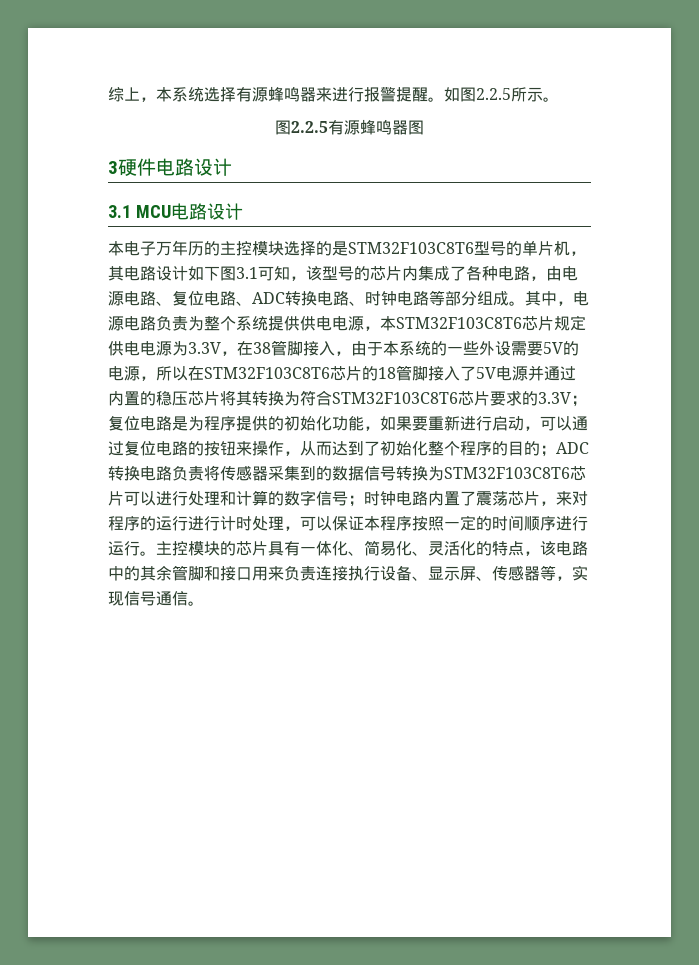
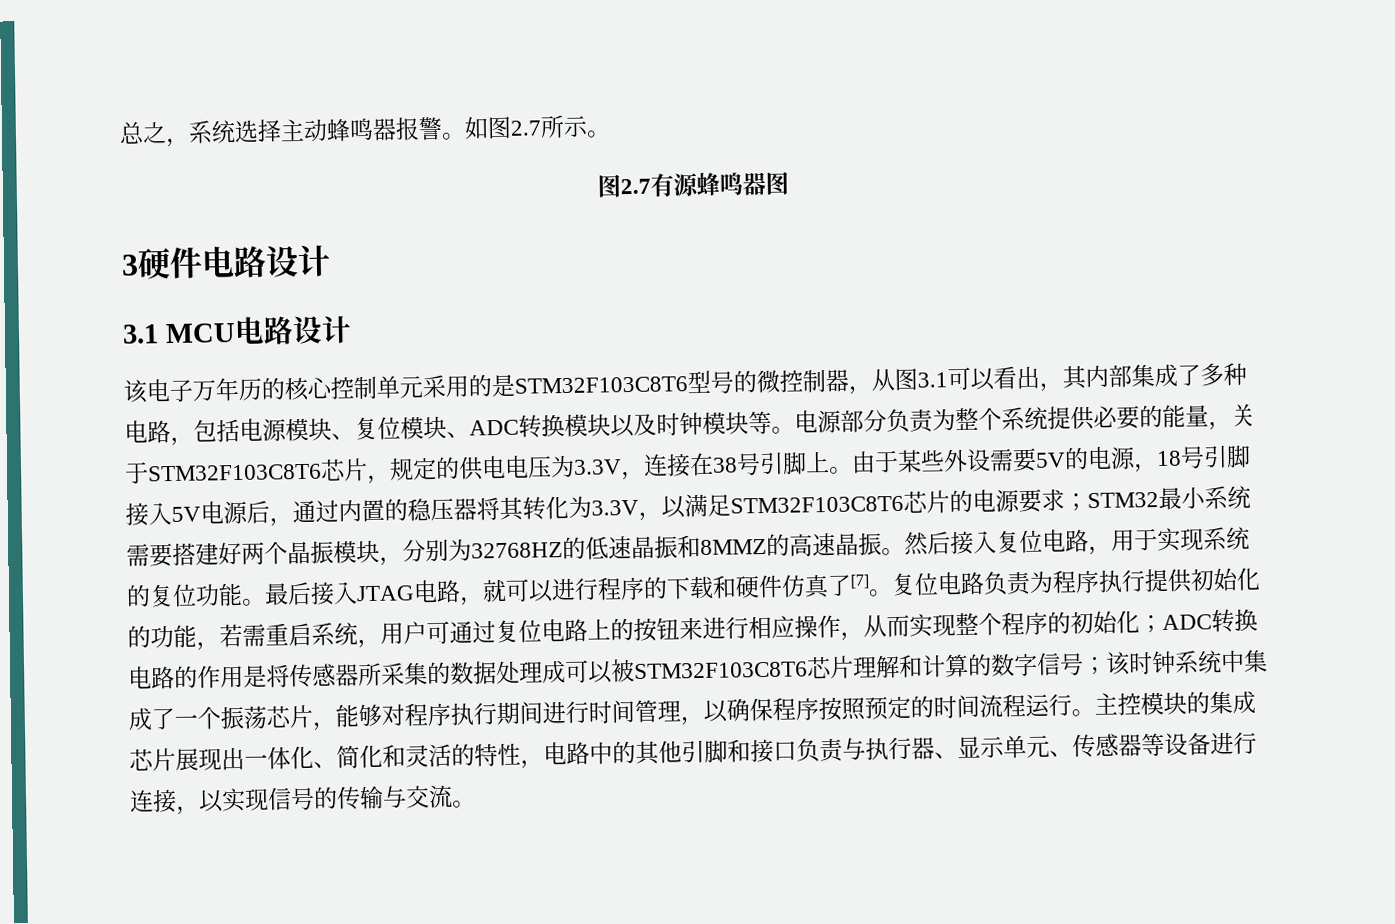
[108,86,511,102] 综上，本系统选择有源蜂鸣器来进行报警提醒。如图2.2.5 -> [119,115,542,148] 总之，系统选择主动蜂鸣器报警。如图2.7
[291,121,328,133] 2.2.5 -> [620,178,651,195] 2.7
[108,241,124,256] 本 -> [123,379,149,404] 该
[220,240,586,256] [108,265,578,281] [108,290,589,306] [108,316,156,331] 主控模块选择的是STM32F103C8T6型号的单片机，其电路设计如下图3.1可知，该型号的芯片内集成了各种电路，由电源电路、复位电路、ADC转换电路、时钟电路等部分组成。其中，电源电路 -> [284,362,1247,402] [124,409,887,446] 核心控制单元采用的是STM32F103C8T6型号的微控制器，从图3.1可以看出，其内部集成了多种电路，包括电源模块、复位模块、ADC转换模块以及时钟模块等。电源部分
[300,315,586,331] [108,340,463,356] 供电电源，本STM32F103C8T6芯片规定供电电源为3.3V，在38管脚接入，由于本系统的一 -> [1093,403,1255,431] [124,449,922,485] 必要的能量，关于STM32F103C8T6芯片，规定的供电电压为3.3V，连接在38号引脚上。由于某
[156,365,476,381] 所以在STM32F103C8T6芯片的18管脚接入了 -> [1156,444,1251,469] [125,501,172,526] 18号引脚接入
[528,365,544,381] 并 -> [246,500,293,527] 后，
[188,390,587,407] [108,415,572,431] 芯片将其转换为符合STM32F103C8T6芯片要求的3.3V；复位电路是为程序提供的初始化功能，如果要重新进行启动，可以 -> [453,485,1251,522] [126,526,1250,568] [126,574,869,608] [868,567,1261,597] [127,620,450,651] 器将其转化为3.3V，以满足STM32F103C8T6芯片的电源要求；STM32最小系统需要搭建好两个晶振模块，分别为32768HZ的低速晶振和8MMZ的高速晶振。然后接入复位电路，用于实现系统的复位功能。最后接入JTAG电路，就可以进行程序的下载和硬件仿真了[7]。复位电路负责为程序执行提供初始化的功能，若需重启系统，用户可
(188, 448) none -> [587,618,611,640] 上
(252, 448) none -> [702,615,795,640] 进行相应
[332,441,428,456] 达到了初始化 -> [909,613,956,638] 实现
[508,441,540,456] 目的 -> [1070,610,1140,635] 初始化
[172,465,586,481] [108,491,220,506] 负责将传感器采集到的数据信号转换为STM32F103C8T6芯片可以进行处理 -> [174,654,900,689] 的作用是将传感器所采集的数据处理成可以被STM32F103C8T6芯片理解
[364,491,588,506] [108,516,380,531] 时钟电路内置了震荡芯片，来对程序的运行进行计时处理，可以保证本 -> [1105,649,1268,676] [128,697,773,731] 该时钟系统中集成了一个振荡芯片，能够对程序执行期间进行时间管理，以确保
[444,522,460,529] 一 -> [864,696,888,721] 预
[524,516,588,531] 顺序进行 -> [979,694,1026,718] 流程
[236,540,556,556] 芯片具有一体化、简易化、灵活化的特点，该 -> [1209,690,1256,715] [128,742,544,772] 集成芯片展现出一体化、简化和灵活的特性，
[156,565,188,581] 余管 -> [658,739,705,764] 他引
[252,565,588,581] [108,591,188,606] 用来负责连接执行设备、显示屏、传感器等，实现信号通信 -> [796,731,1257,763] [129,784,453,815] 负责与执行器、显示单元、传感器等设备进行连接，以实现信号的传输与交流

